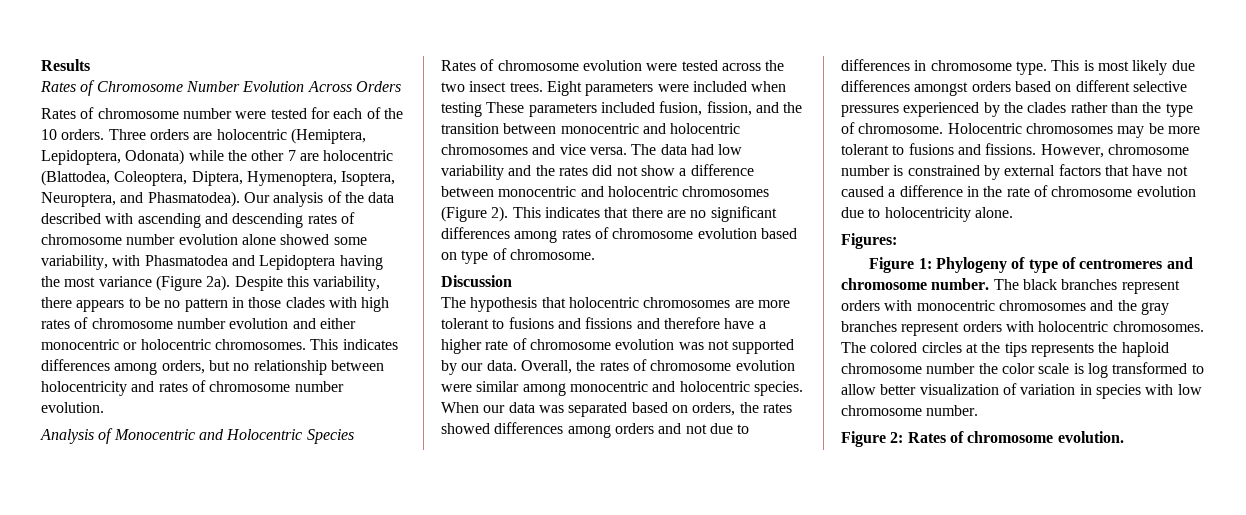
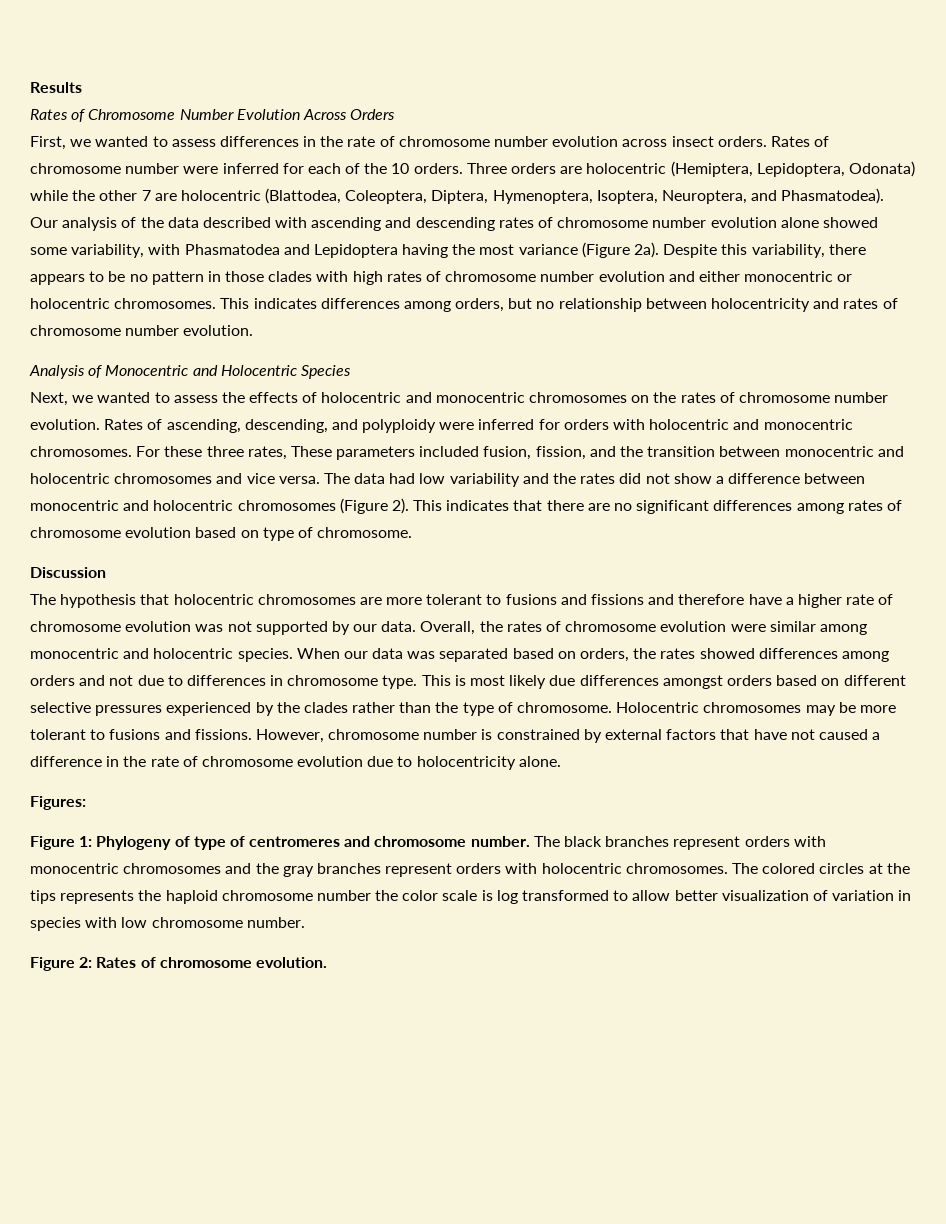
(401, 86) none -> [30,136,767,150] First, we wanted to assess differences in the rate of chromosome number evolution across insect orders.
[270,108,307,119] tested -> [222,163,279,174] inferred
[441,59,785,71] [441,81,787,96] [441,102,482,117] Rates of chromosome evolution were tested across the two insect trees. Eight parameters were included when testing -> [30,392,889,406] [30,419,853,433] [30,446,287,460] Next, we wanted to assess the effects of holocentric and monocentric chromosomes on the rates of chromosome number evolution. Rates of ascending, descending, and polyploidy were inferred for orders with holocentric and monocentric chromosomes. For these three rates,

